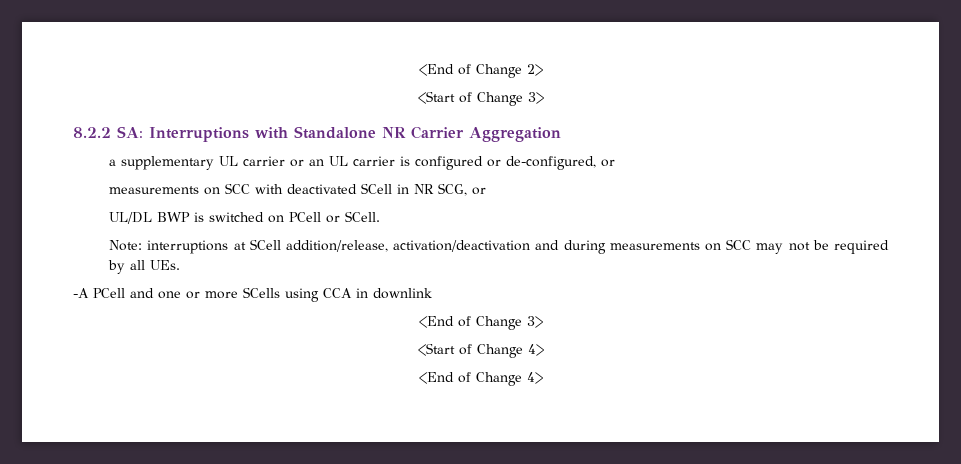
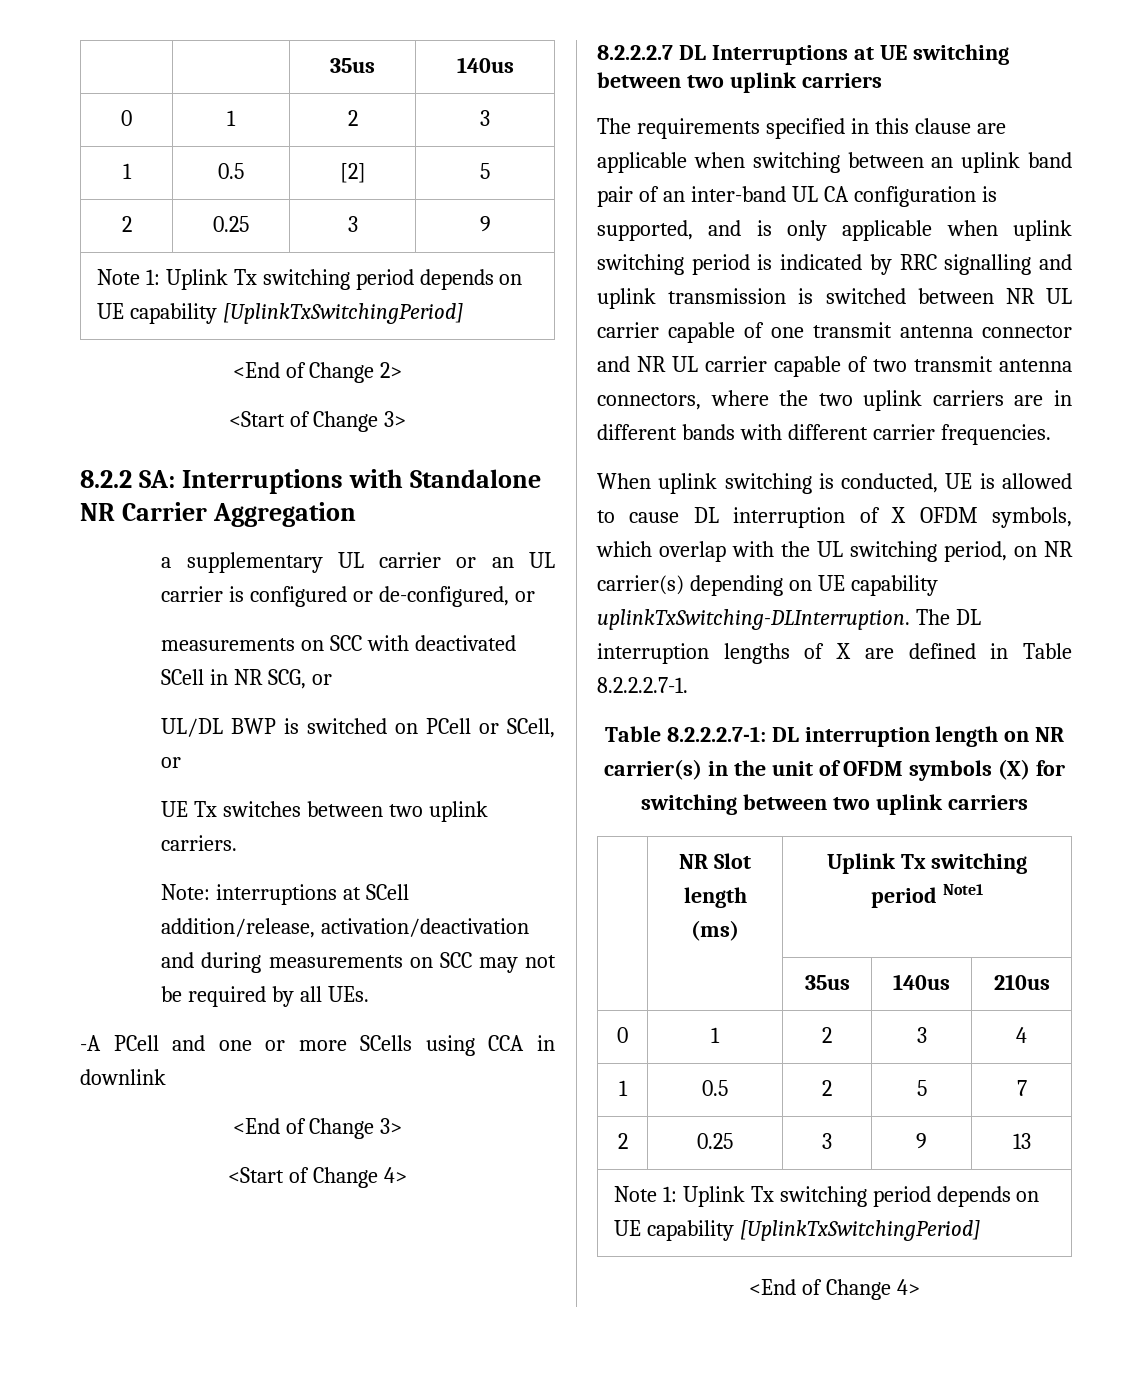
(418, 70) none -> [330,58,375,73] [456,57,514,73] [121,110,132,126] [227,110,236,126] [347,110,358,126] [480,110,490,126] [122,163,132,179] [218,163,244,179] [339,163,366,183] [480,163,490,179] [121,216,132,232] [213,216,249,232] [347,216,358,232] [479,216,491,232] [96,269,523,290] [96,303,463,324] | | 35us | 140us // 0 | 1 | 2 | 3 // 1 | 0.5 | [2] | 5 // 2 | 0.25 | 3 | 9 // Note 1: Uplink Tx switching period depends on UE capability [UplinkTxSwitchingPeriod] //
[345,211,381,222] SCell. -> [507,718,555,738] [161,757,182,768] [161,801,489,822] [161,835,238,851] SCell, or // UE Tx switches between two uplink carriers.
(544, 350) none -> [597,44,1009,65] [597,72,882,93] [597,118,1006,139] [597,152,1072,173] [597,186,997,207] [597,220,1072,241] [597,254,1072,275] [597,288,1072,309] [597,322,1072,343] [597,356,1072,377] [597,390,1072,411] [597,424,1051,445] [597,473,1072,494] [597,507,1072,528] [596,541,1073,562] [597,575,938,596] [597,609,981,630] [597,643,1072,664] [597,677,688,693] [604,726,1065,747] [603,759,1066,781] [641,794,1028,815] [679,853,751,869] [683,887,747,908] [691,920,739,941] [826,853,1028,874] [871,884,983,908] [804,975,850,990] [893,974,950,990] [993,974,1050,990] [617,1027,628,1043] [711,1027,720,1043] [822,1027,832,1043] [916,1027,927,1043] [1016,1027,1027,1043] [618,1080,628,1096] [702,1080,728,1096] [822,1080,832,1096] [916,1080,927,1096] [1016,1080,1027,1096] [617,1133,628,1149] [697,1133,733,1149] [822,1133,832,1149] [916,1133,927,1149] [1012,1133,1031,1149] [613,1186,1040,1207] [613,1220,980,1241] // 8.2.2.2.7 DL Interruptions at UE switching between two uplink carriers // The requirements specified in this clause are applicable when switching between an uplink band pair of an inter-band UL CA configuration is supported, and is only applicable when uplink switching period is indicated by RRC signalling and uplink transmission is switched between NR UL carrier capable of one transmit antenna connector and NR UL carrier capable of two transmit antenna connectors, where the two uplink carriers are in different bands with different carrier frequencies. // When uplink switching is conducted, UE is allowed to cause DL interruption of X OFDM symbols, which overlap with the UL switching period, on NR carrier(s) depending on UE capability uplinkTxSwitching-DLInterruption. The DL interruption lengths of X are defined in Table 8.2.2.2.7-1. // Table 8.2.2.2.7-1: DL interruption length on NR carrier(s) in the unit of OFDM symbols (X) for switching between two uplink carriers // | NR Slot length (ms) | Uplink Tx switching period Note1 // | | 35us | 140us | 210us // 0 | 1 | 2 | 3 | 4 // 1 | 0.5 | 2 | 5 | 7 // 2 | 0.25 | 3 | 9 | 13 // Note 1: Uplink Tx switching period depends on UE capability [UplinkTxSwitchingPeriod]

